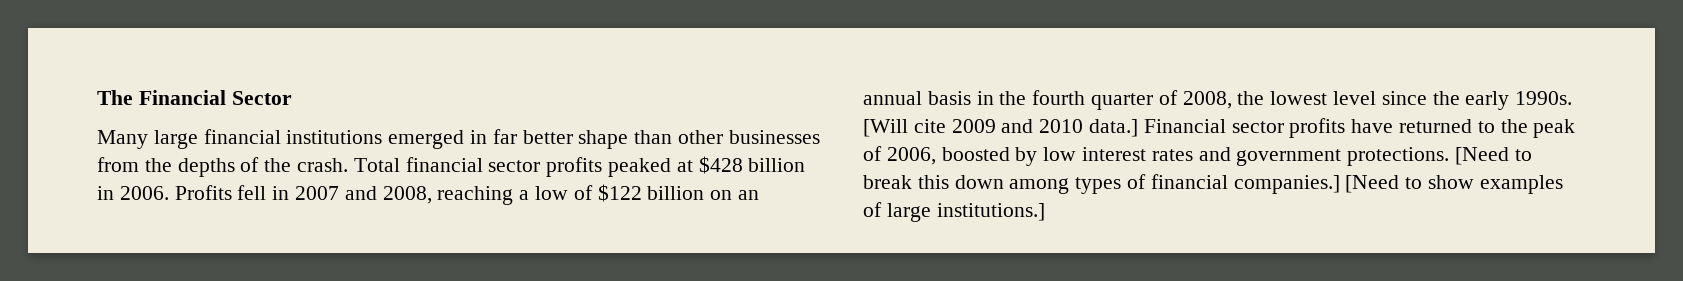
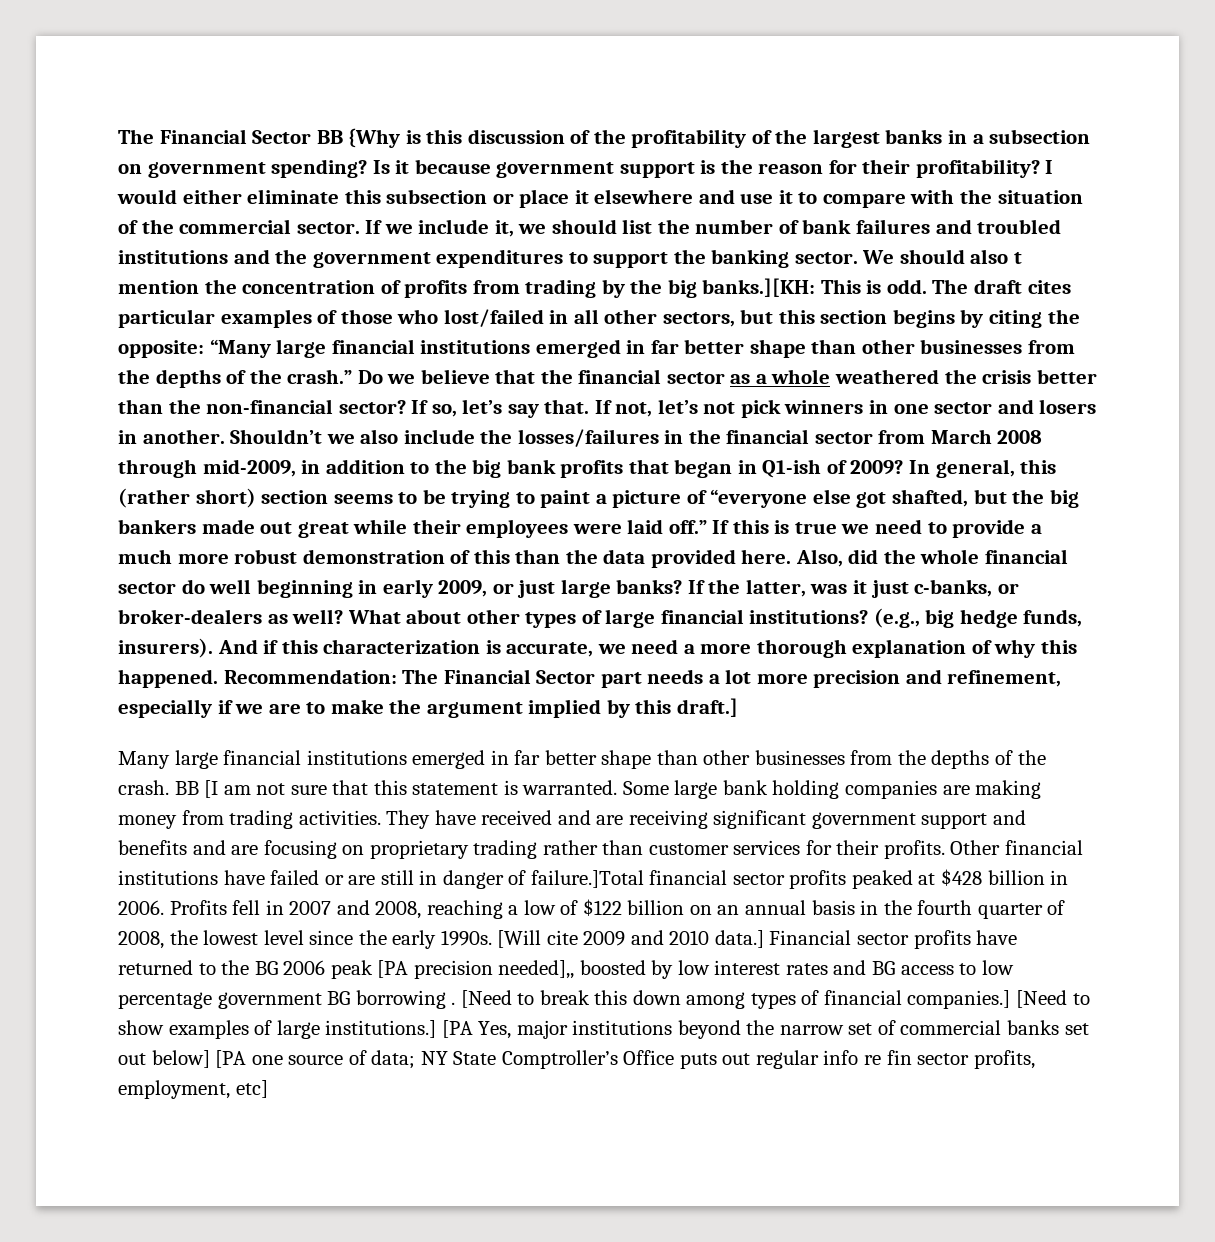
[97,90,292,105] The Financial Sector -> [118,128,1091,148] [118,159,1054,178] [117,189,1083,208] [118,219,1062,237] [118,249,1022,268] [118,278,1071,298] [118,309,1080,328] [118,339,1075,358] [118,369,1097,388] [118,399,1097,418] [118,429,1043,447] [118,459,1057,478] [118,488,1079,508] [118,519,1042,538] [118,549,1069,568] [118,579,1019,598] [118,608,1083,628] [118,638,1078,658] [118,669,1062,688] [118,698,738,718] The Financial Sector BB {Why is this discussion of the profitability of the largest banks in a subsection on government spending? Is it because government support is the reason for their profitability? I would either eliminate this subsection or place it elsewhere and use it to compare with the situation of the commercial sector. If we include it, we should list the number of bank failures and troubled institutions and the government expenditures to support the banking sector. We should also t mention the concentration of profits from trading by the big banks.][KH: This is odd. The draft cites particular examples of those who lost/failed in all other sectors, but this section begins by citing the opposite: “Many large financial institutions emerged in far better shape than other businesses from the depths of the crash.” Do we believe that the financial sector as a whole weathered the crisis better than the non-financial sector? If so, let’s say that. If not, let’s not pick winners in one sector and losers in another. Shouldn’t we also include the losses/failures in the financial sector from March 2008 through mid-2009, in addition to the big bank profits that began in Q1-ish of 2009? In general, this (rather short) section seems to be trying to paint a picture of “everyone else got shafted, but the big bankers made out great while their employees were laid off.” If this is true we need to provide a much more robust demonstration of this than the data provided here. Also, did the whole financial sector do well beginning in early 2009, or just large banks? If the latter, was it just c-banks, or broker-dealers as well? What about other types of large financial institutions? (e.g., big hedge funds, insurers). And if this characterization is accurate, we need a more thorough explanation of why this happened. Recommendation: The Financial Sector part needs a lot more precision and refinement, especially if we are to make the argument implied by this draft.]
[353,158,400,172] Total -> [174,780,1042,799] [118,810,1026,829] [118,840,1084,859] [118,870,644,889] BB [I am not sure that this statement is warranted. Some large bank holding companies are making money from trading activities. They have received and are receiving significant government support and benefits and are focusing on proprietary trading rather than customer services for their profits. Other financial institutions have failed or are still in danger of failure.]Total
[1533,119,1576,138] [863,146,936,165] peak of 2006, -> [254,960,575,979] BG 2006 peak [PA precision needed],,
[1236,147,1450,166] government protections. -> [872,960,1014,975] [118,990,456,1009] BG access to low percentage government BG borrowing .
(1045, 212) none -> [441,1020,1089,1039] [118,1050,1035,1069] [118,1080,268,1099] [PA Yes, major institutions beyond the narrow set of commercial banks set out below] [PA one source of data; NY State Comptroller’s Office puts out regular info re fin sector profits, employment, etc]

